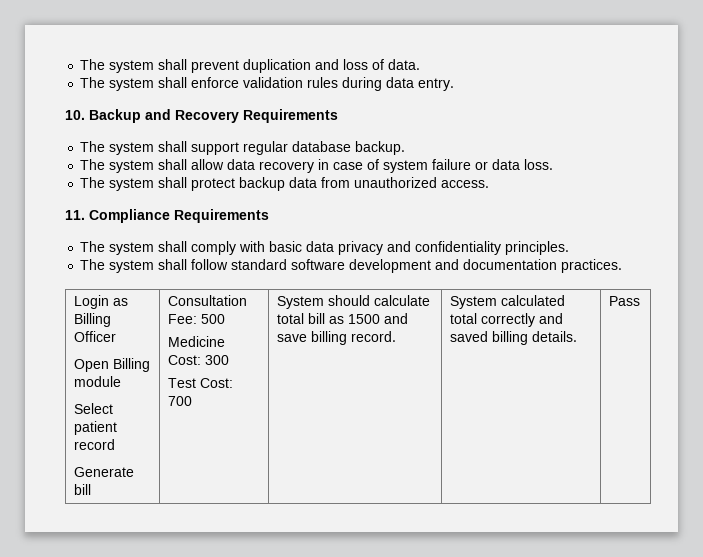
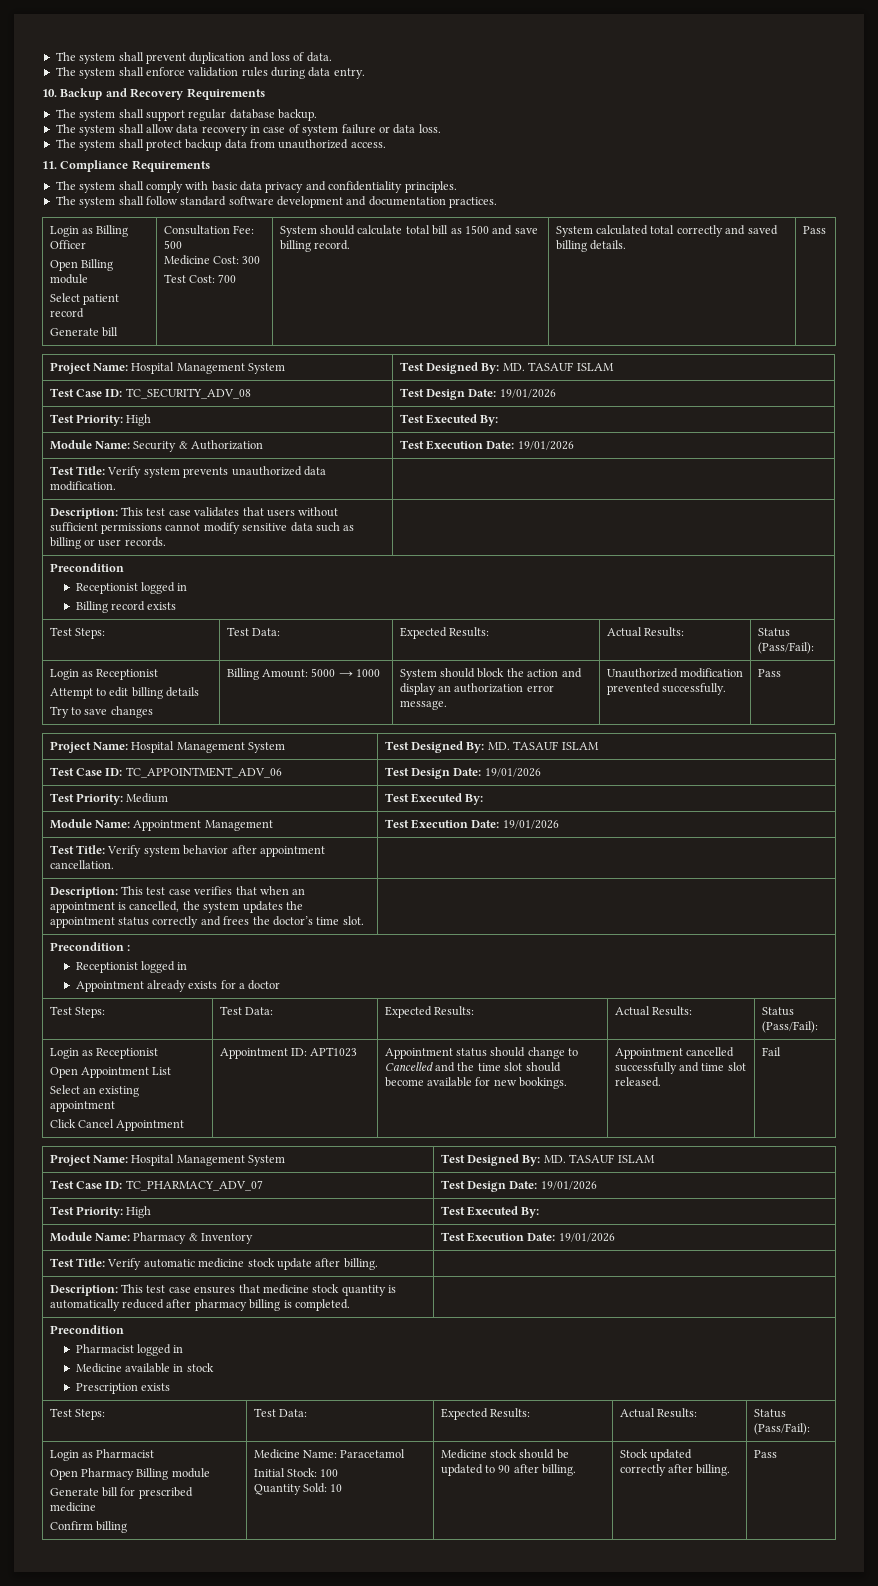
(640, 301) none -> [49,362,286,374] [399,362,614,374] [49,388,251,399] [399,388,556,400] [49,414,152,426] [399,414,499,426] [49,440,264,452] [399,440,574,450] [49,466,326,478] [49,481,116,491] [49,507,339,519] [49,522,355,534] [49,537,166,549] [49,563,124,572] [75,582,188,594] [75,601,177,613] [49,627,106,639] [226,627,281,636] [399,627,490,639] [606,627,685,637] [757,628,790,637] [757,642,814,654] [49,669,159,680] [49,687,200,699] [49,706,153,718] [226,668,381,680] [399,668,582,680] [399,683,554,695] [399,700,447,710] [606,668,744,678] [606,683,727,695] [757,669,781,677] [49,741,286,753] [384,741,599,753] [49,767,282,778] [384,767,541,779] [49,793,169,805] [384,793,484,805] [49,819,273,831] [384,819,559,829] [49,845,325,857] [49,860,114,869] [49,886,306,898] [49,901,303,913] [49,916,364,928] [49,942,131,951] [75,961,188,973] [75,980,281,992] [49,1006,106,1018] [219,1006,274,1015] [384,1006,475,1018] [614,1006,693,1016] [761,1007,794,1016] [761,1021,818,1033] [49,1048,159,1059] [49,1067,172,1078] [49,1085,140,1097] [49,1101,115,1112] [49,1119,185,1131] [219,1047,358,1059] [384,1047,579,1059] [384,1062,561,1072] [384,1077,568,1089] [614,1047,735,1059] [614,1062,746,1074] [614,1077,661,1087] [761,1047,781,1056] [49,1154,286,1166] [440,1154,655,1166] [49,1180,263,1191] [440,1180,597,1192] [49,1206,152,1218] [440,1206,540,1218] [49,1232,254,1244] [440,1232,615,1242] [49,1258,378,1270] [49,1284,397,1296] [49,1299,350,1311] [49,1325,124,1334] [75,1344,184,1356] [75,1363,214,1373] [75,1383,170,1394] [49,1408,106,1420] [253,1408,308,1417] [440,1408,531,1420] [619,1408,698,1418] [753,1409,786,1418] [753,1423,810,1435] [49,1449,155,1461] [49,1468,210,1480] [49,1487,193,1499] [49,1502,96,1512] [49,1521,128,1533] [253,1449,406,1459] [253,1468,339,1477] [253,1483,343,1495] [440,1449,569,1459] [440,1464,577,1476] [619,1449,693,1461] [619,1464,731,1476] [753,1450,777,1458] // Project Name: Hospital Management System | Test Designed By: MD. TASAUF ISLAM // Test Case ID: TC_SECURITY_ADV_08 | Test Design Date: 19/01/2026 // Test Priority: High | Test Executed By: // Module Name: Security & Authorization | Test Execution Date: 19/01/2026 // Test Title: Verify system prevents unauthorized data modification. | // Description: This test case validates that users without sufficient permissions cannot modify sensitive data such as billing or user records. | // Precondition // Receptionist logged in // Billing record exists // Test Steps: | Test Data: | Expected Results: | Actual Results: | Status (Pass/Fail): // Login as Receptionist // Attempt to edit billing details // Try to save changes | Billing Amount: 5000 → 1000 | System should block the action and display an authorization error message. | Unauthorized modification prevented successfully. | Pass // Project Name: Hospital Management System | Test Designed By: MD. TASAUF ISLAM // Test Case ID: TC_APPOINTMENT_ADV_06 | Test Design Date: 19/01/2026 // Test Priority: Medium | Test Executed By: // Module Name: Appointment Management | Test Execution Date: 19/01/2026 // Test Title: Verify system behavior after appointment cancellation. | // Description: This test case verifies that when an appointment is cancelled, the system updates the appointment status correctly and frees the doctor’s time slot. | // Precondition : // Receptionist logged in // Appointment already exists for a doctor // Test Steps: | Test Data: | Expected Results: | Actual Results: | Status (Pass/Fail): // Login as Receptionist // Open Appointment List // Select an existing appointment // Click Cancel Appointment | Appointment ID: APT1023 | Appointment status should change to Cancelled and the time slot should become available for new bookings. | Appointment cancelled successfully and time slot released. | Fail // Project Name: Hospital Management System | Test Designed By: MD. TASAUF ISLAM // Test Case ID: TC_PHARMACY_ADV_07 | Test Design Date: 19/01/2026 // Test Priority: High | Test Executed By: // Module Name: Pharmacy & Inventory | Test Execution Date: 19/01/2026 // Test Title: Verify automatic medicine stock update after billing. | // Description: This test case ensures that medicine stock quantity is automatically reduced after pharmacy billing is completed. | // Precondition // Pharmacist logged in // Medicine available in stock // Prescription exists // Test Steps: | Test Data: | Expected Results: | Actual Results: | Status (Pass/Fail): // Login as Pharmacist // Open Pharmacy Billing module // Generate bill for prescribed medicine // Confirm billing | Medicine Name: Paracetamol // Initial Stock: 100 // Quantity Sold: 10 | Medicine stock should be updated to 90 after billing. | Stock updated correctly after billing. | Pass

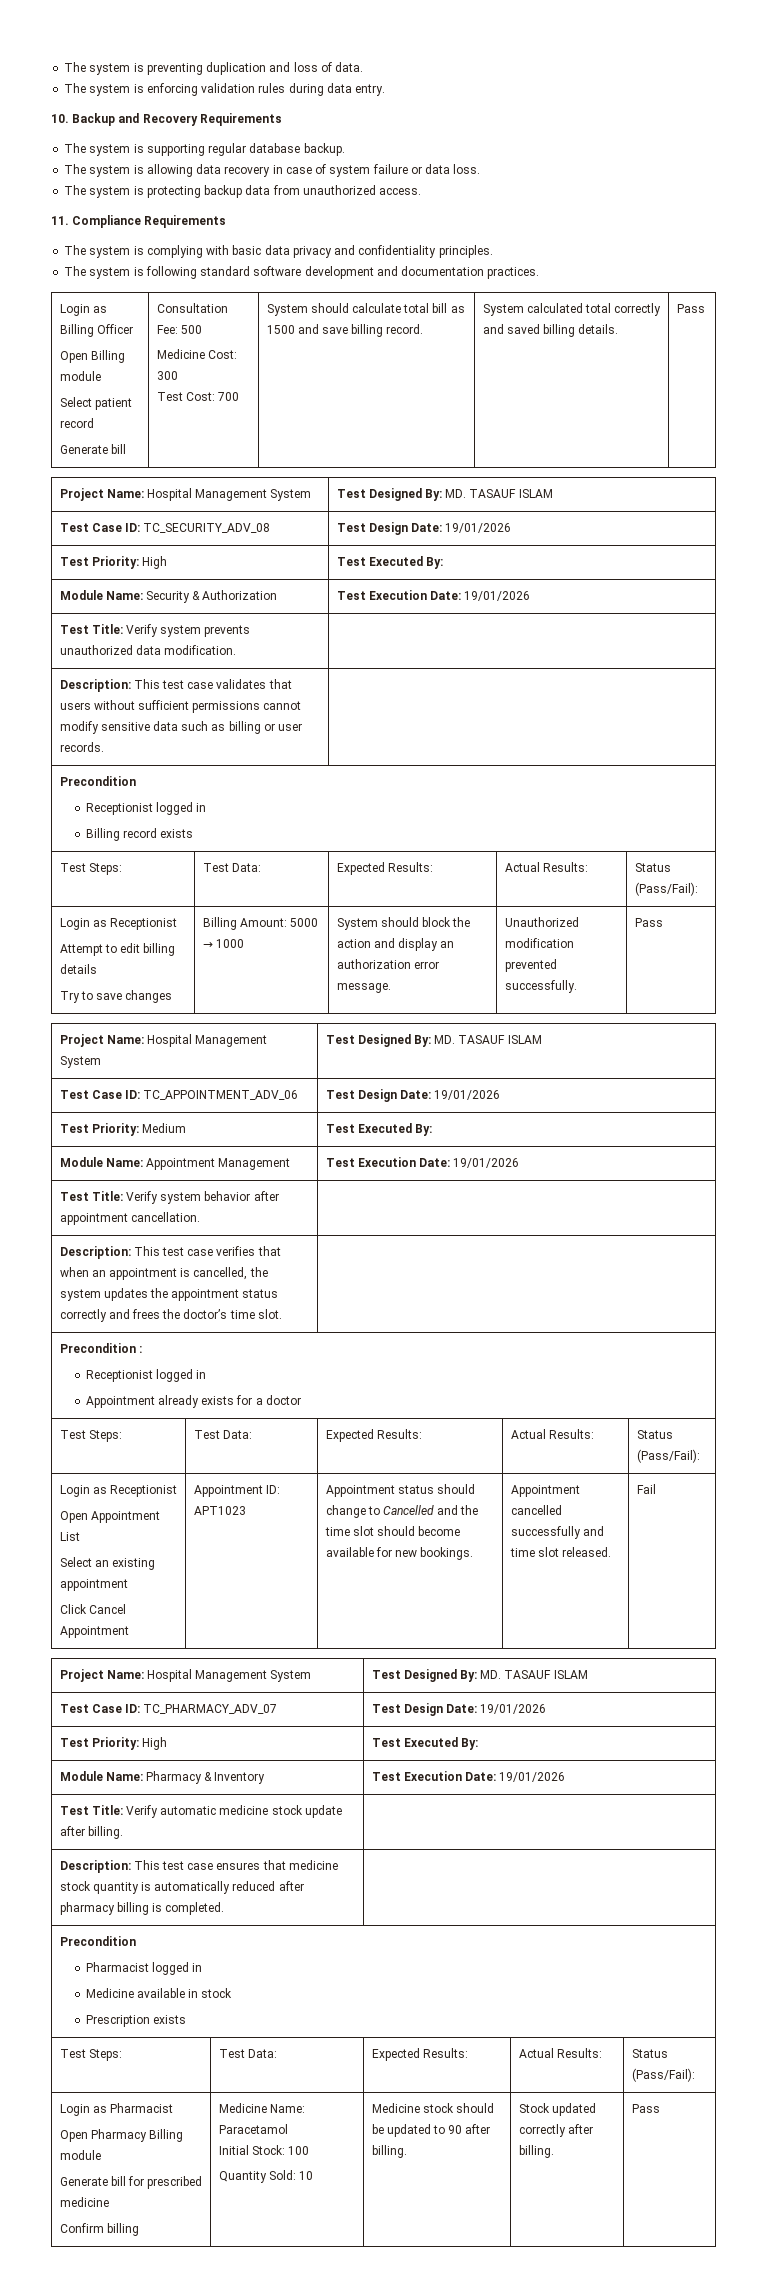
[55,52,186,64] The system shall prevent -> [64,62,203,75] The system is preventing
[118,67,185,76] shall enforce -> [133,83,198,96] is enforcing
[118,109,185,121] shall support -> [133,144,205,156] is supporting
[118,124,174,133] shall allow -> [133,164,193,177] is allowing
[118,139,182,151] shall protect -> [133,186,201,198] is protecting
[118,181,183,193] shall comply -> [133,245,203,258] is complying
[118,196,178,205] shall follow -> [133,266,197,279] is following

